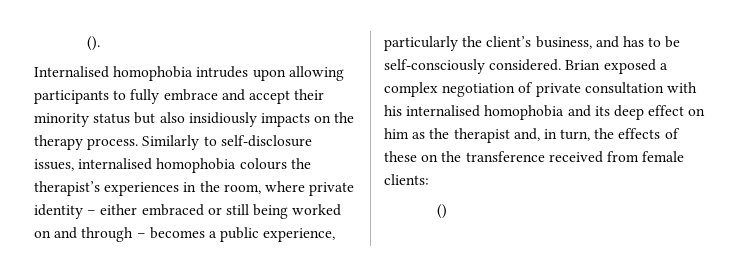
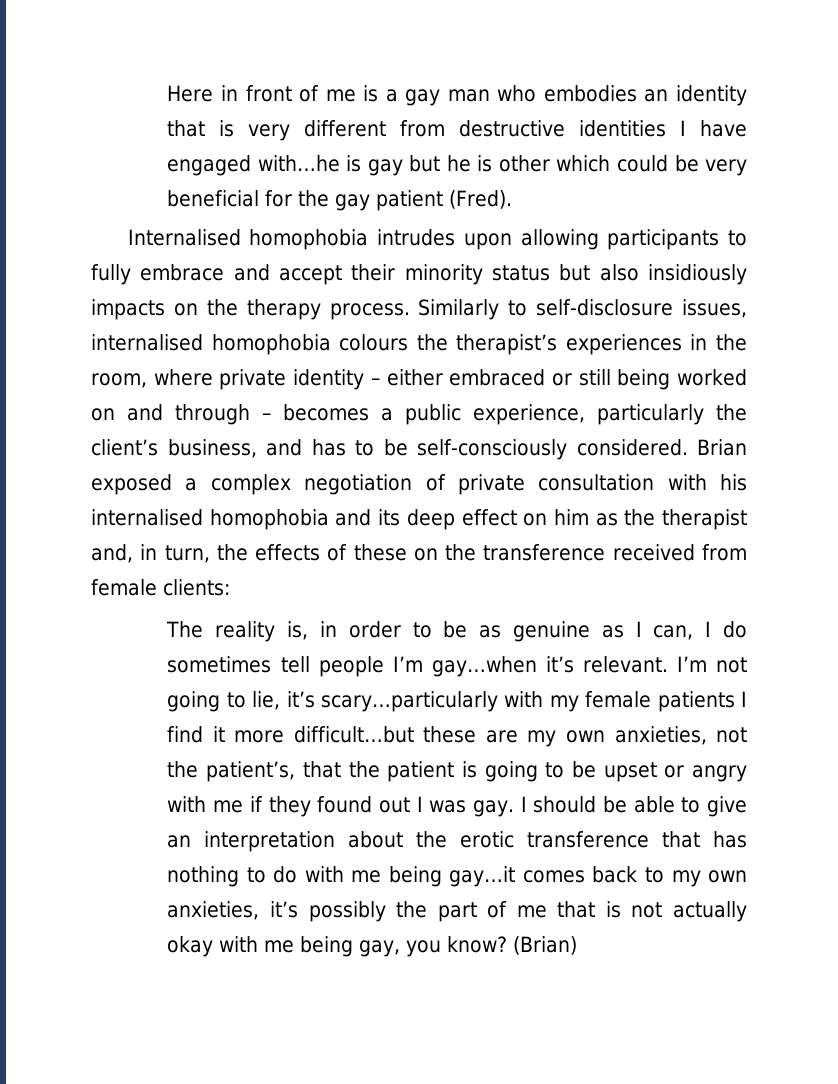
[87,36,101,51] (). -> [167,85,747,106] [167,120,747,141] [167,155,748,176] [167,190,513,211] Here in front of me is a gay man who embodies an identity that is very different from destructive identities I have engaged with…he is gay but he is other which could be very beneficial for the gay patient (Fred).
[437,204,448,219] () -> [166,621,747,642] [167,656,747,677] [167,691,747,712] [167,726,747,747] [167,761,747,782] [167,796,747,817] [167,831,747,852] [167,866,748,887] [167,901,747,922] [167,936,578,957] The reality is, in order to be as genuine as I can, I do sometimes tell people I’m gay…when it’s relevant. I’m not going to lie, it’s scary…particularly with my female patients I find it more difficult…but these are my own anxieties, not the patient’s, that the patient is going to be upset or angry with me if they found out I was gay. I should be able to give an interpretation about the erotic transference that has nothing to do with me being gay…it comes back to my own anxieties, it’s possibly the part of me that is not actually okay with me being gay, you know? (Brian)

